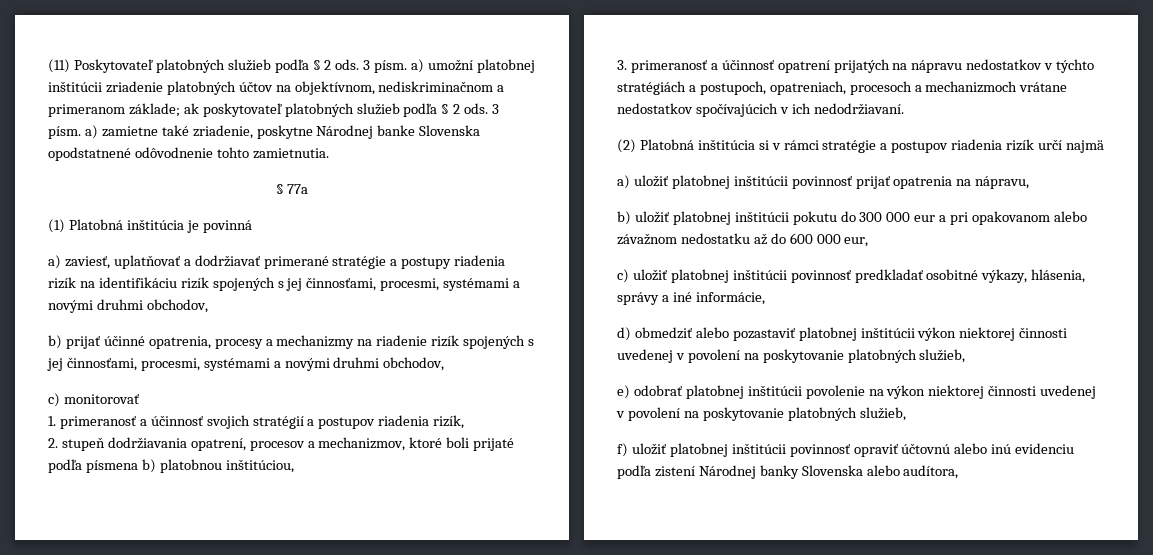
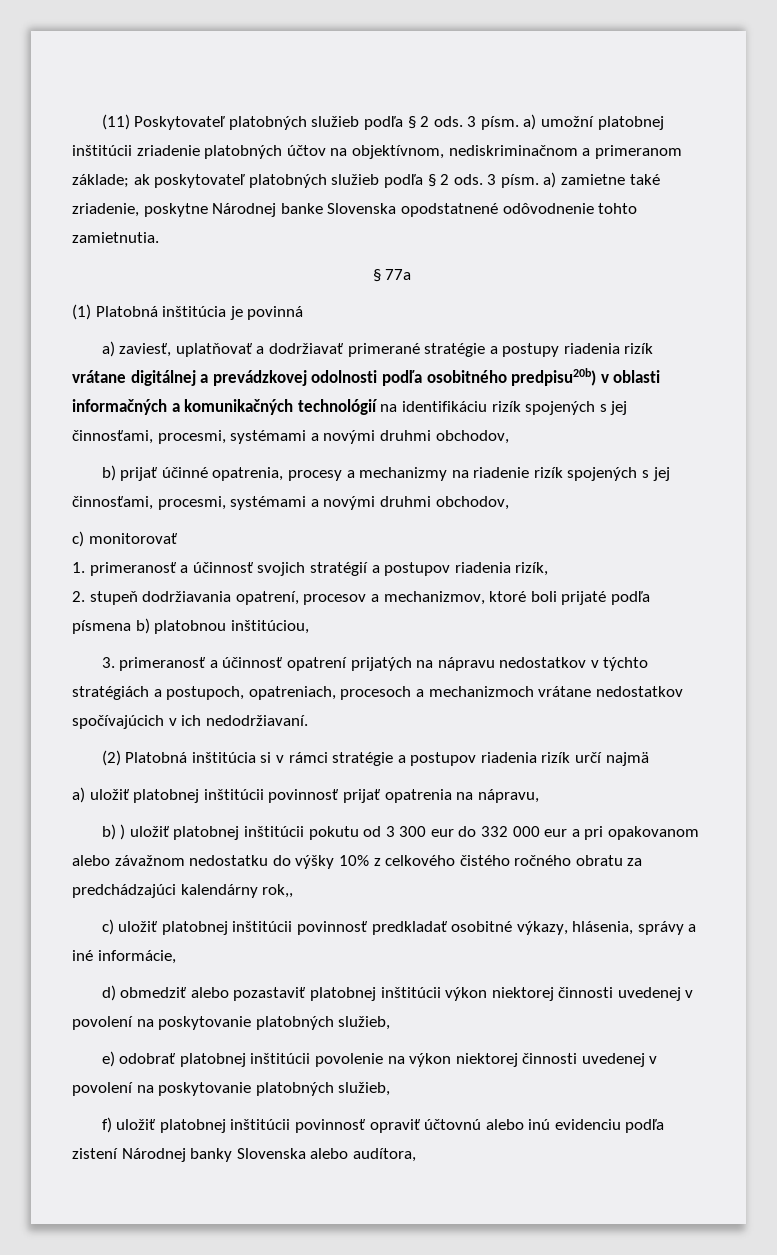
(76, 283) none -> [72,368,661,386] [72,399,378,415] vrátane digitálnej a prevádzkovej odolnosti podľa osobitného predpisu20b) v oblasti informačných a komunikačných technológií
(631, 218) none -> [120,824,126,840] )
[840,211,883,222] do 300 -> [363,826,509,837] od 3 300 eur do 332
[753,233,869,247] až do 600 000 eur, -> [272,855,643,869] [72,884,294,898] do výšky 10% z celkového čistého ročného obratu za predchádzajúci kalendárny rok,,

